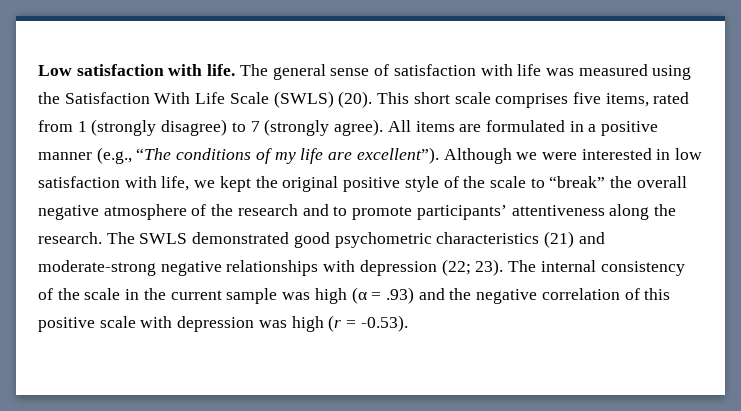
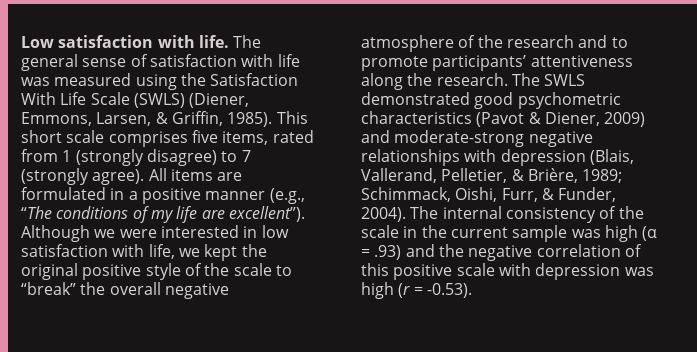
[338,91,373,108] (20). -> [189,93,250,108] [21,111,273,127] (Diener, Emmons, Larsen, & Griffin, 1985).
[544,231,575,248] (21) -> [476,112,646,127] (Pavot & Diener, 2009)
[441,259,504,276] (22; 23). -> [589,149,634,165] [361,168,623,183] [361,187,617,202] [361,207,406,222] (Blais, Vallerand, Pelletier, & Brière, 1989; Schimmack, Oishi, Furr, & Funder, 2004).

